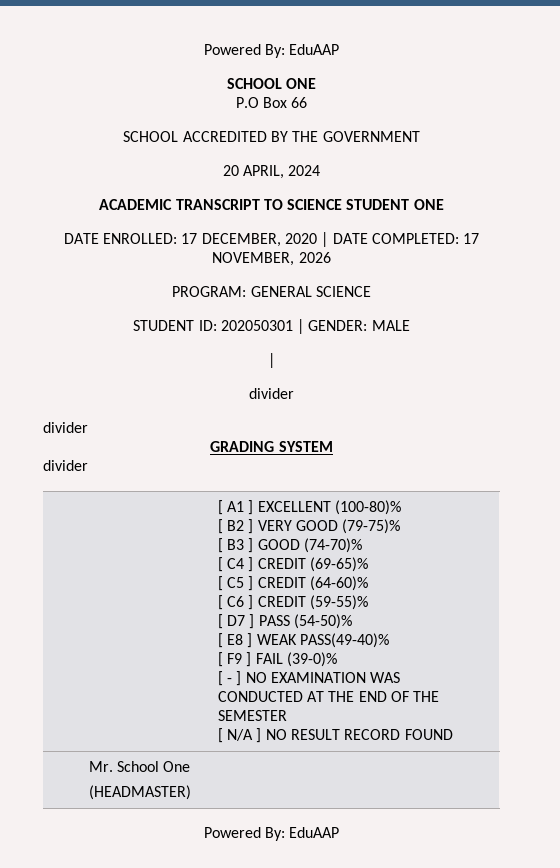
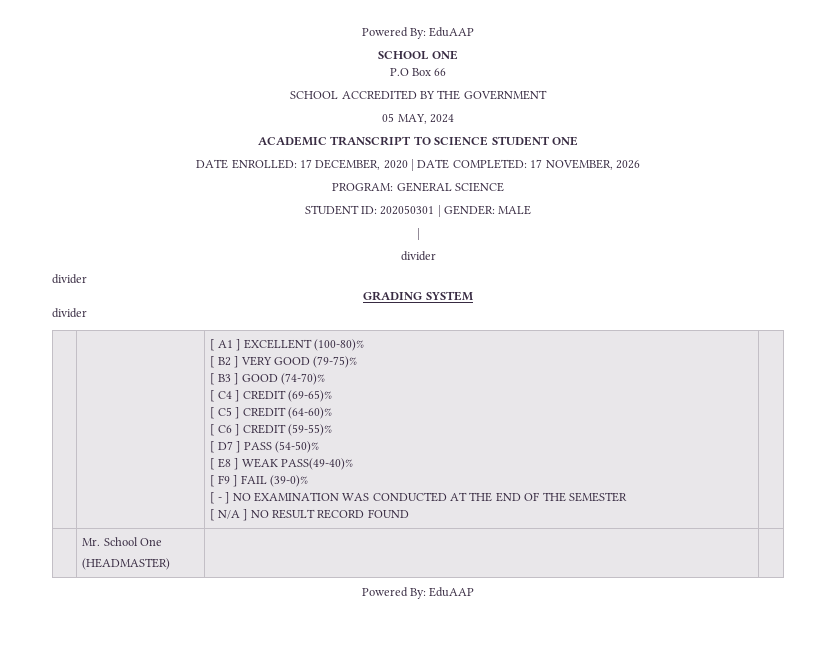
[222,165,284,179] 20 APRIL, -> [382,113,427,124] 05 MAY,

